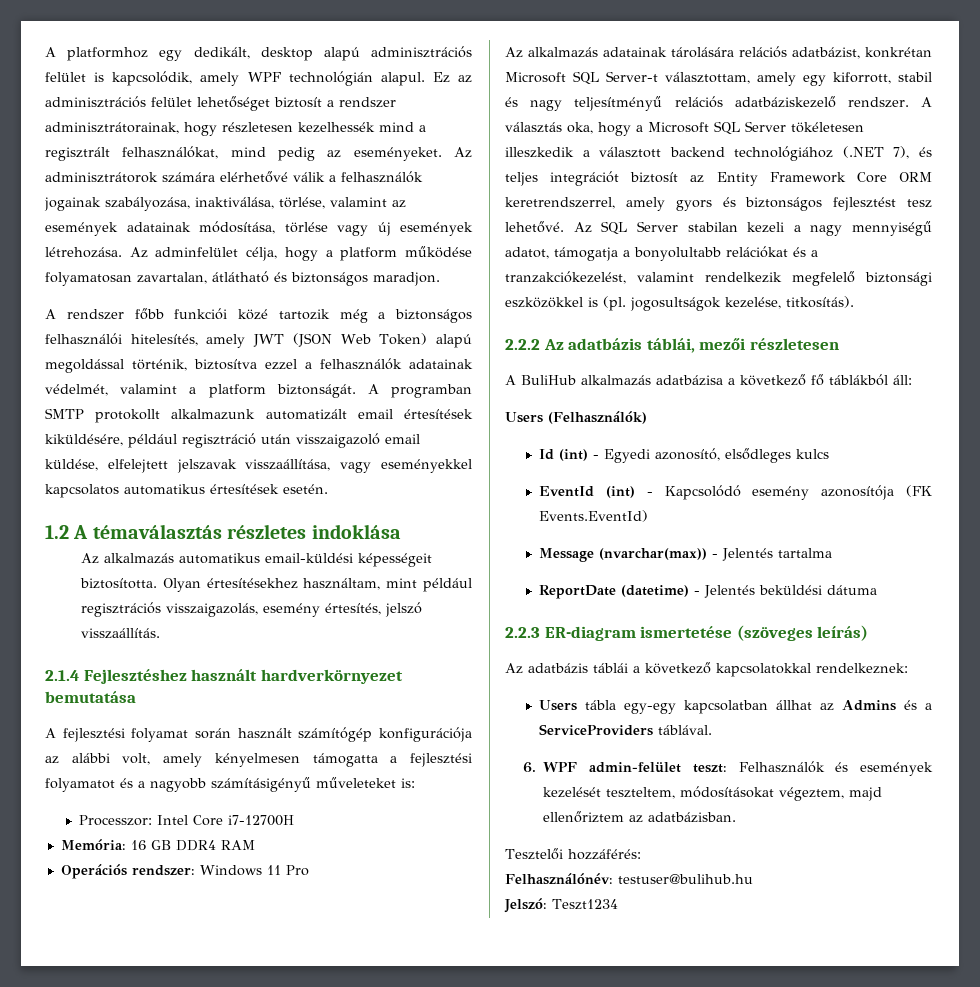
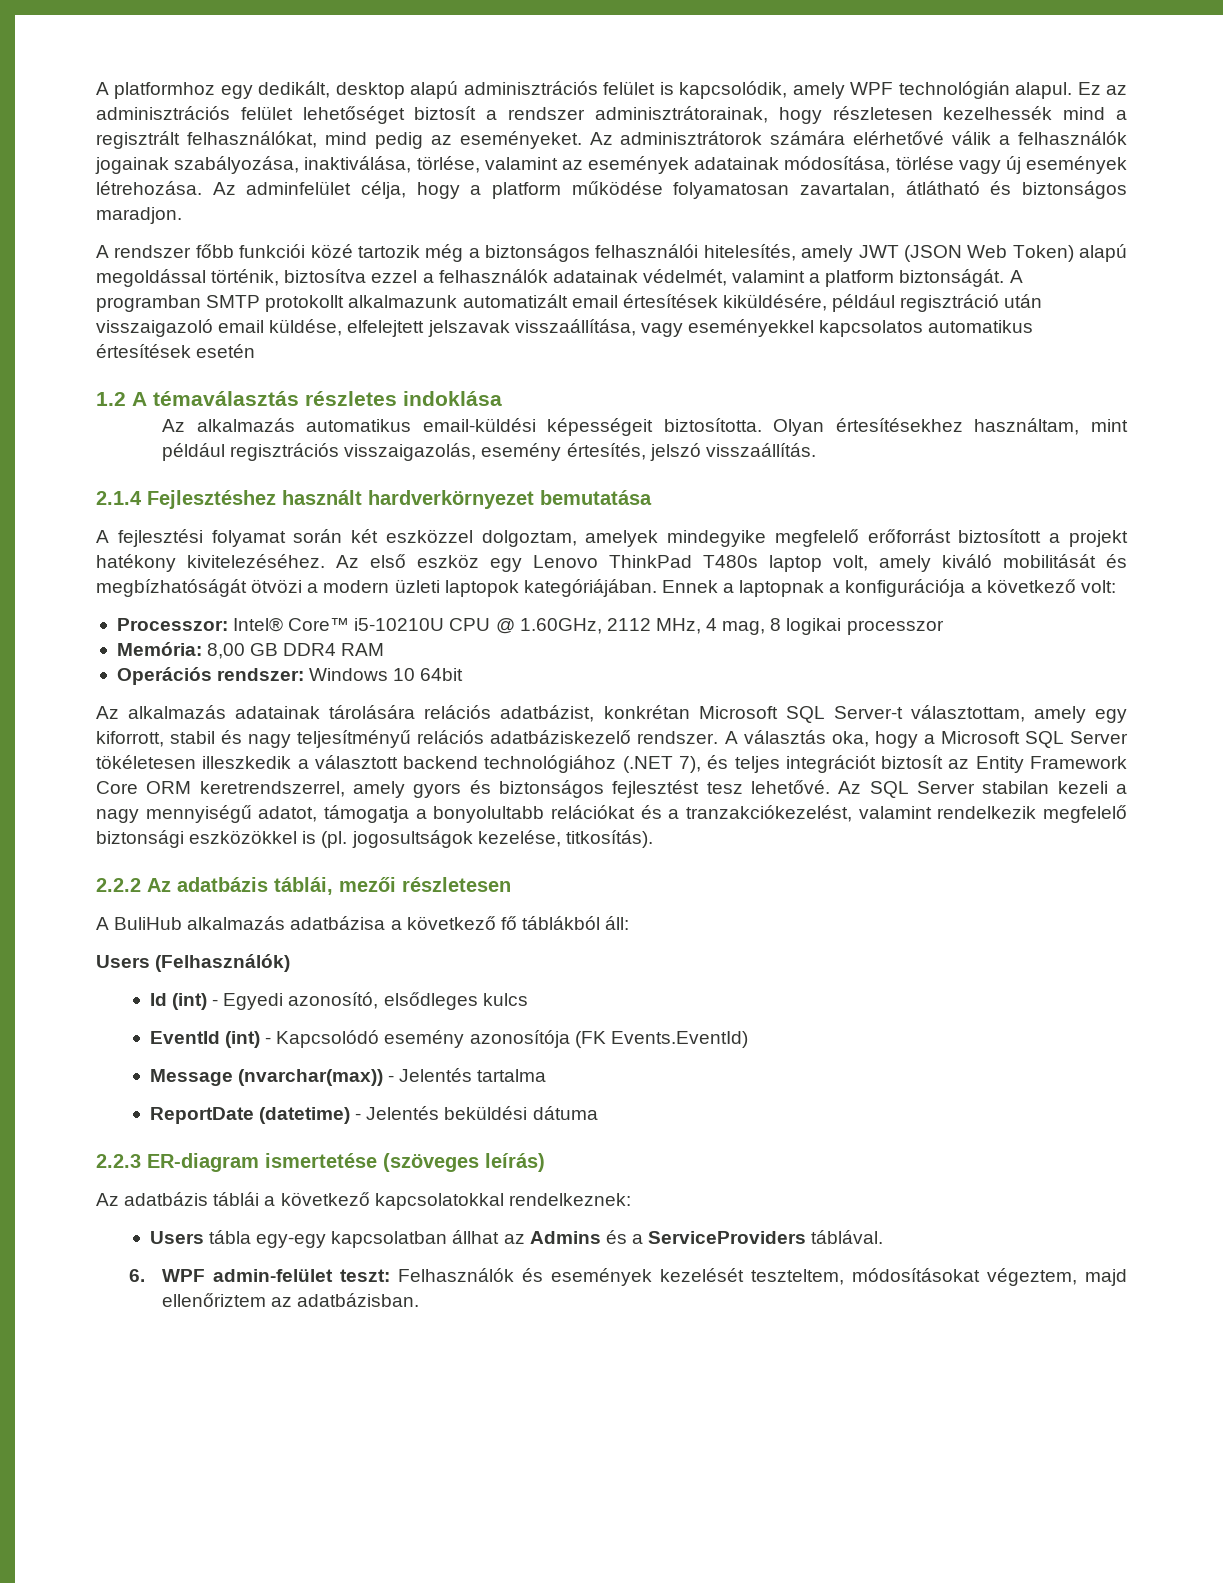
[283,484,328,494] esetén. -> [196,344,256,358] esetén
[237,727,472,742] [45,753,473,767] [45,777,415,792] [79,815,295,826] használt számítógép konfigurációja az alábbi volt, amely kényelmesen támogatta a fejlesztési folyamatot és a nagyobb számításigényű műveleteket is: // Processzor: Intel Core i7-12700H -> [351,529,1128,547] [96,554,1127,572] [96,579,1116,597] [116,617,944,635] két eszközzel dolgoztam, amelyek mindegyike megfelelő erőforrást biztosított a projekt hatékony kivitelezéséhez. Az első eszköz egy Lenovo ThinkPad T480s laptop volt, amely kiváló mobilitását és megbízhatóságát ötvözi a modern üzleti laptopok kategóriájában. Ennek a laptopnak a konfigurációja a következő volt: // Processzor: Intel® Core™ i5-10210U CPU @ 1.60GHz, 2112 MHz, 4 mag, 8 logikai processzor
[130,840,146,850] 16 -> [207,643,246,659] 8,00
[266,865,309,876] 11 Pro -> [393,668,464,681] 10 64bit
[505,848,641,860] [505,873,753,885] [504,898,618,913] // Tesztelői hozzáférés: // Felhasználónév: testuser@bulihub.hu // Jelszó: Teszt1234 -> (420, 1300) none

